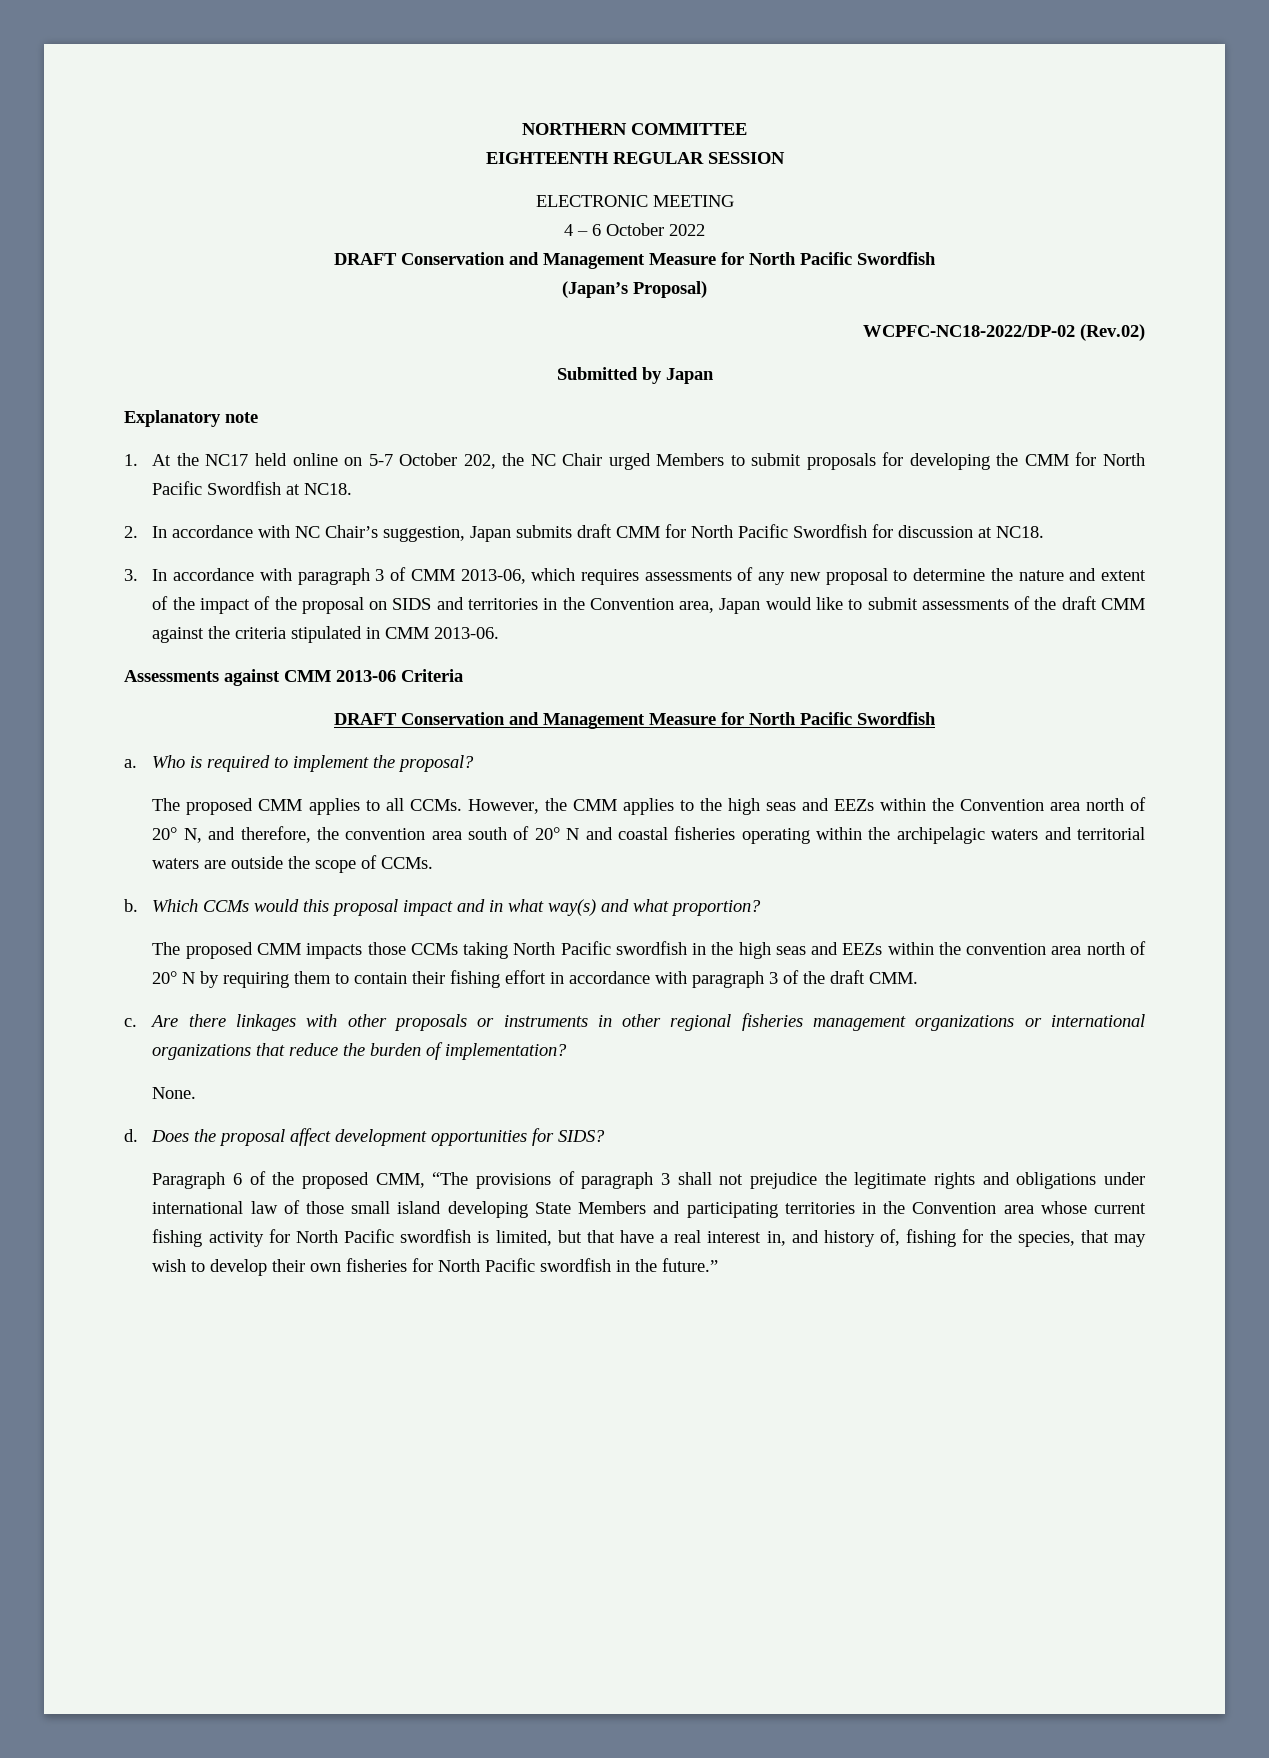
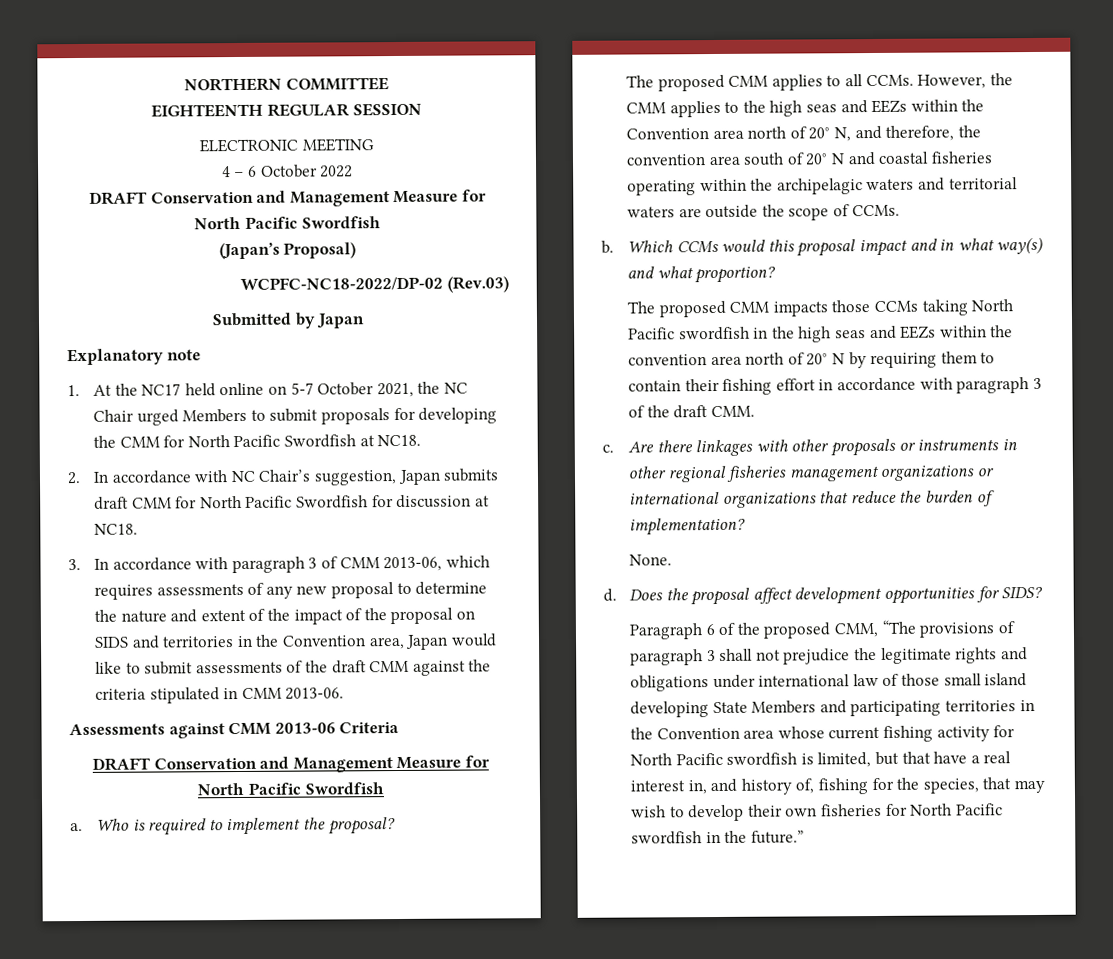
[1080,324,1145,341] (Rev.02) -> [446,276,509,293] (Rev.03)
[463,454,496,469] 202, -> [376,382,414,398] 2021,

